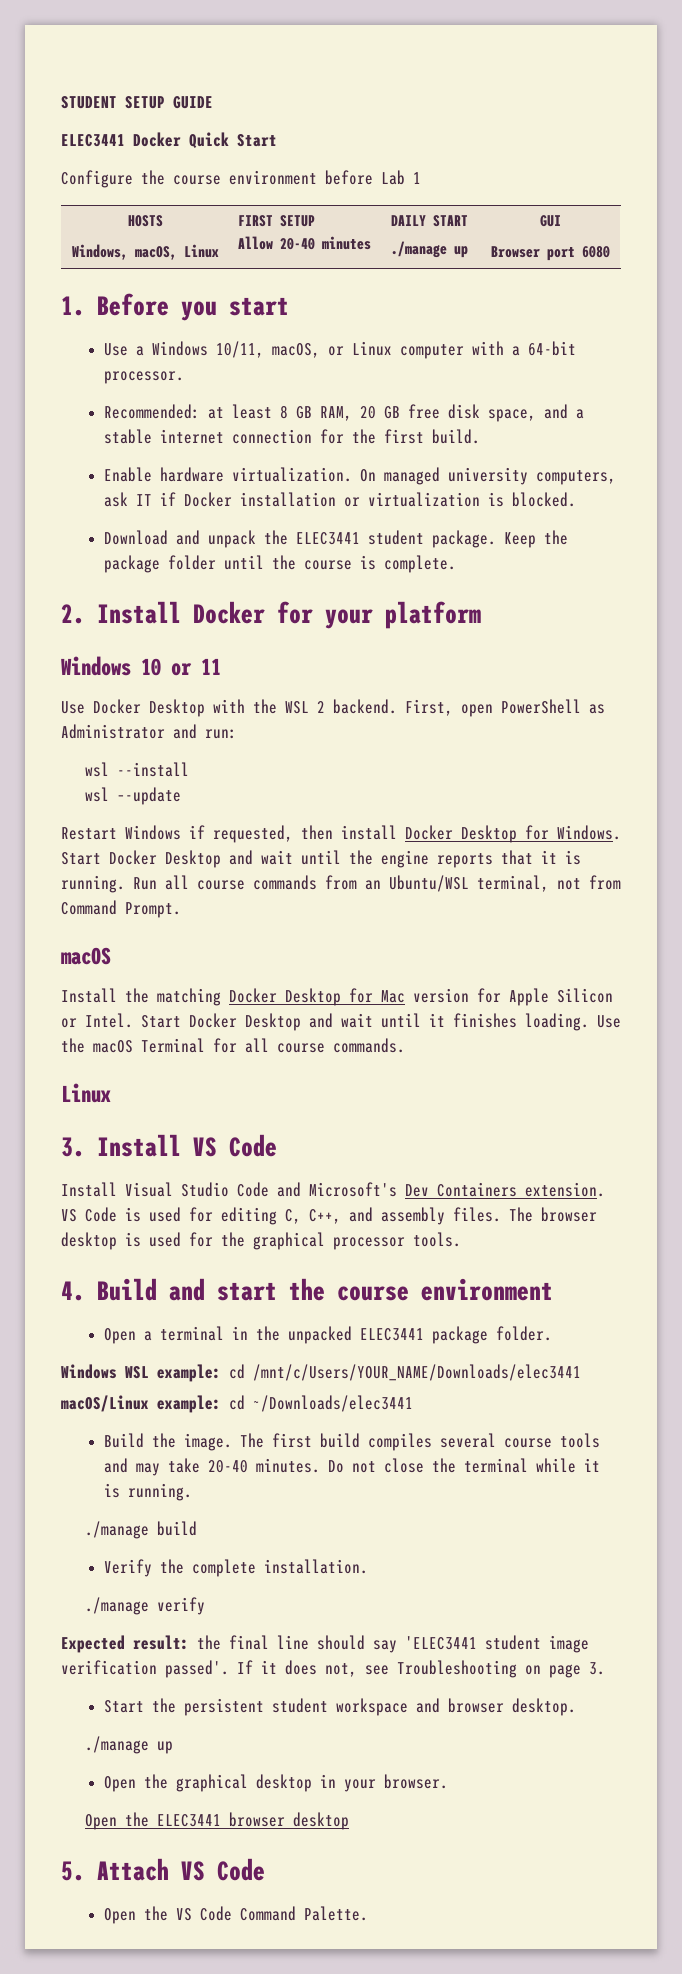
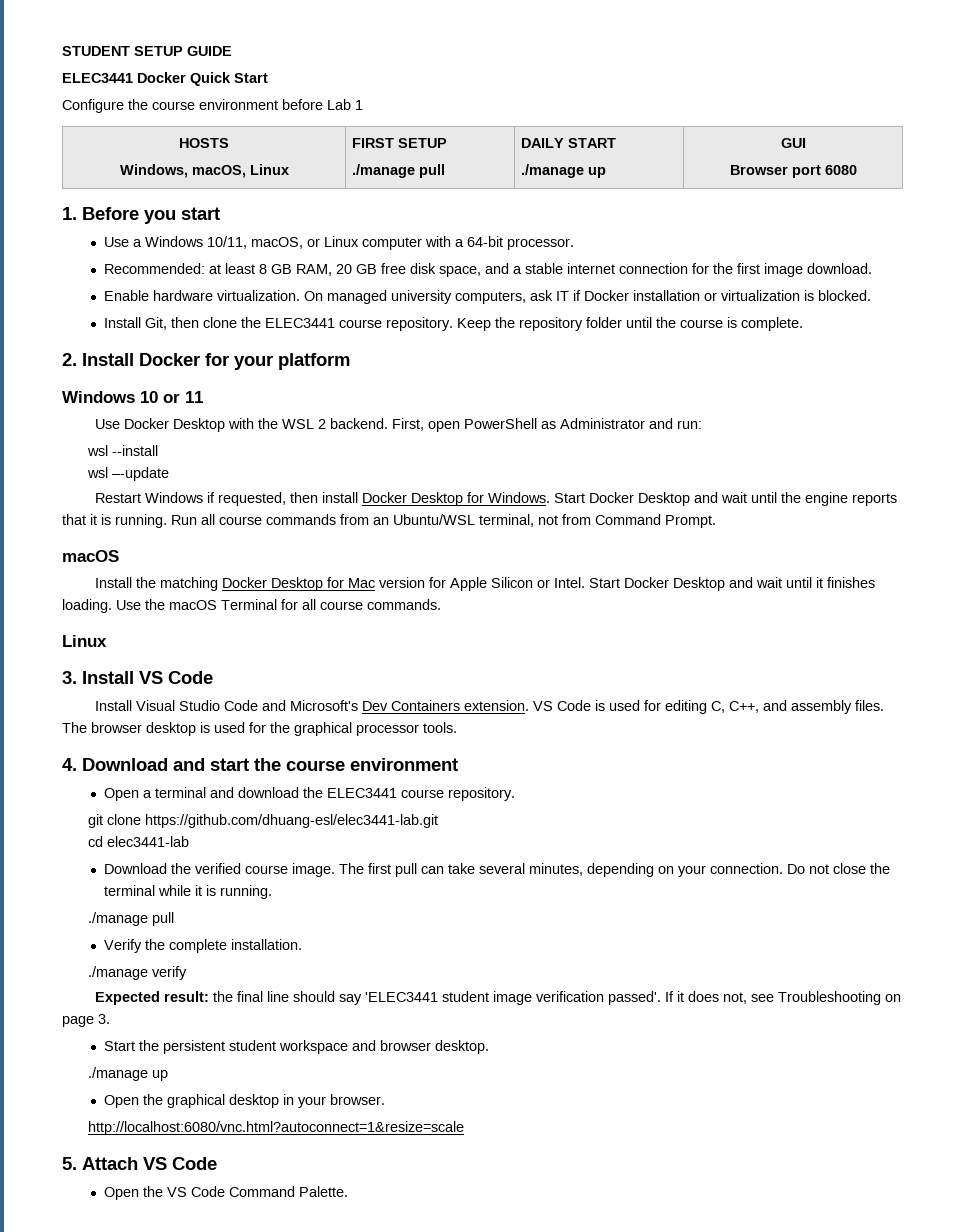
[238,236,372,250] Allow 20-40 minutes -> [351,164,445,178] ./manage pull
[432,429,481,444] build. -> [763,263,872,277] image download.
[104,530,497,548] Download and unpack the ELEC3441 student package. -> [103,317,453,331] Install Git, then clone the ELEC3441 course repository.
[104,555,161,573] package -> [518,317,583,331] repository
[97,1278,157,1301] Build -> [82,758,168,771] Download
[232,1326,553,1344] [61,1364,581,1382] [61,1395,413,1413] [104,1433,601,1451] [104,1458,321,1476] in the unpacked ELEC3441 package folder. // Windows WSL example: cd /mnt/c/Users/YOUR_NAME/Downloads/elec3441 // macOS/Linux example: cd ~/Downloads/elec3441 // Build the image. The first build compiles several course tools and may take 20-40 minutes. -> [209,787,515,801] [87,814,438,828] [87,836,189,847] [103,863,783,877] and download the ELEC3441 course repository. // git clone https://github.com/dhuang-esl/elec3441-lab.git // cd elec3441-lab // Download the verified course image. The first pull can take several minutes, depending on your connection.
[157,1521,198,1536] build -> [151,912,174,926] pull
[85,1812,350,1830] Open the ELEC3441 browser desktop -> [87,1121,464,1135] http://localhost:6080/vnc.html?autoconnect=1&resize=scale

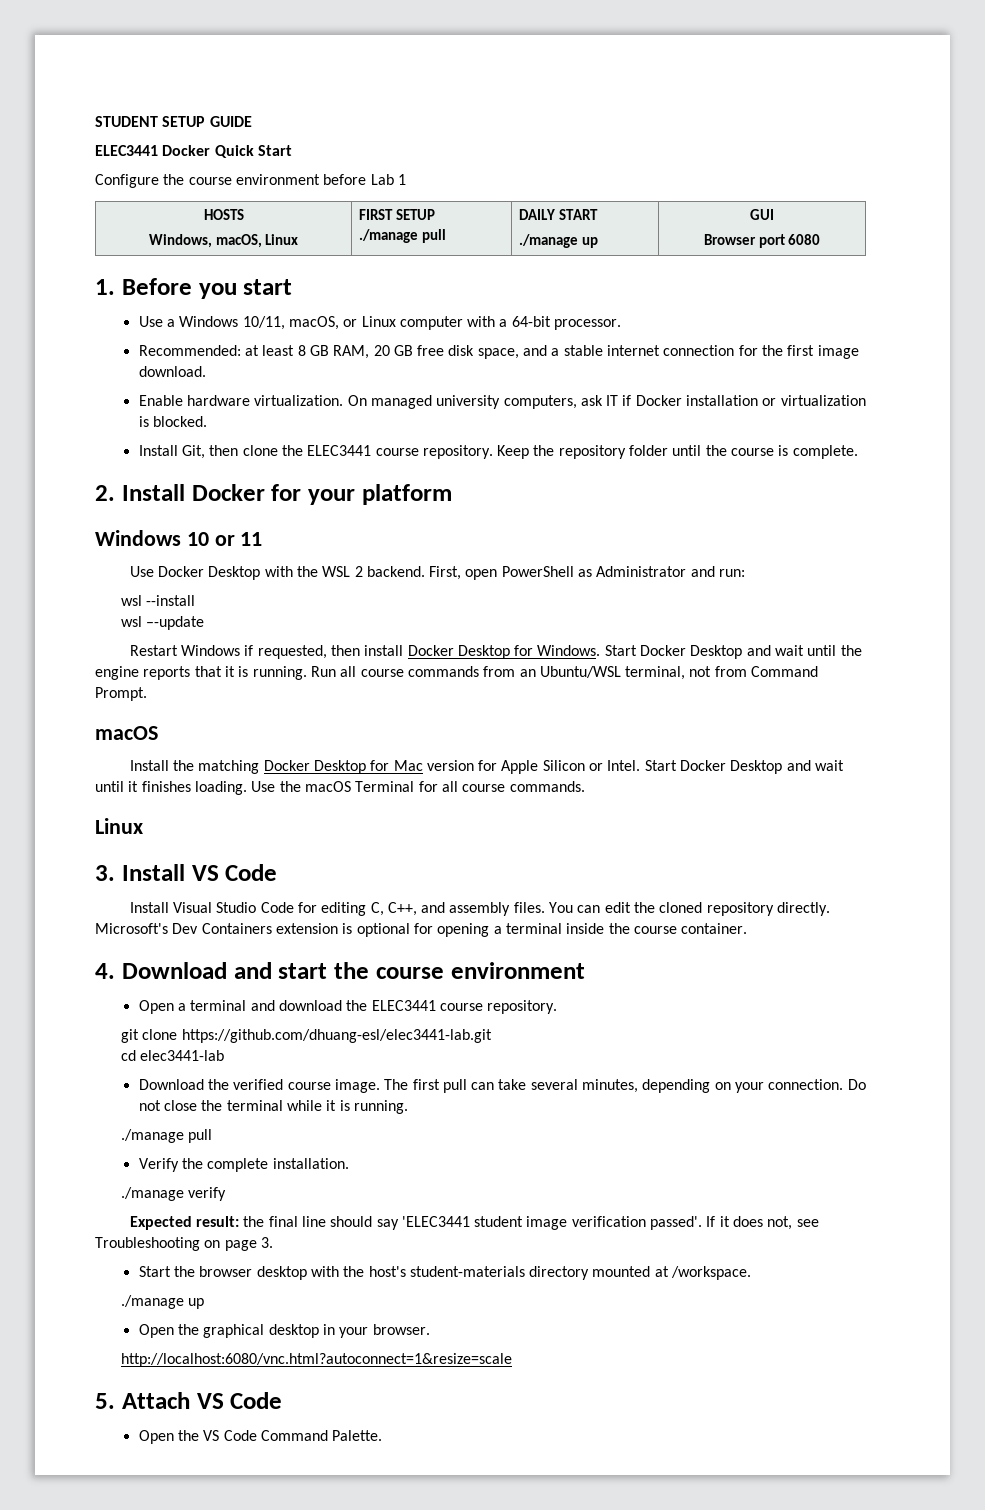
[262,700,641,711] and Microsoft's Dev Containers extension. VS Code is used -> (294, 907) none
[62,722,457,736] The browser desktop is used for the graphical processor tools. -> [549,902,831,916] [95,923,748,937] You can edit the cloned repository directly. Microsoft's Dev Containers extension is optional for opening a terminal inside the course container.
[162,1040,489,1054] persistent student workspace and browser desktop. -> [199,1266,752,1280] browser desktop with the host's student-materials directory mounted at /workspace.

